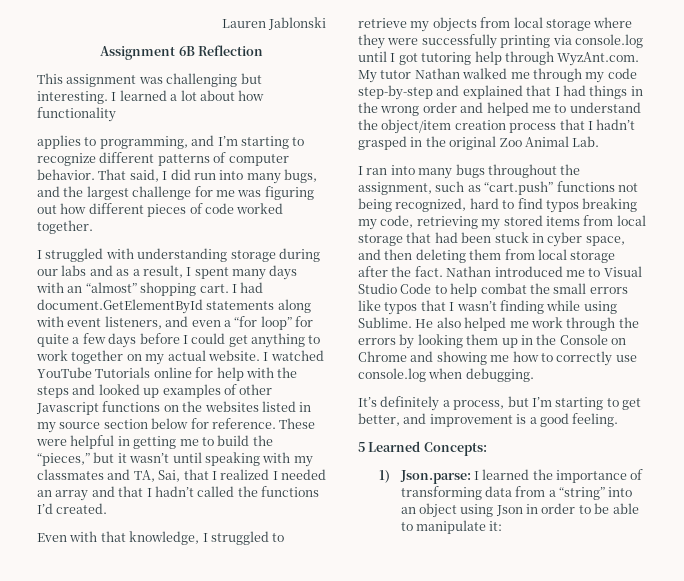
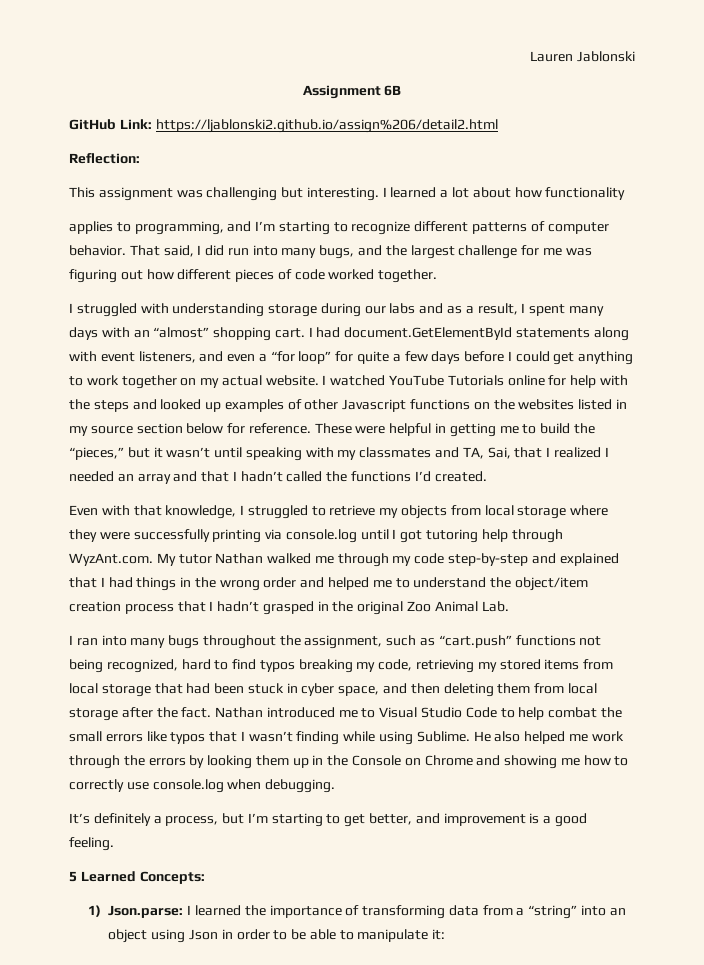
[197,45,263,56] Reflection -> [69,119,498,133] [69,153,140,164] // GitHub Link: https://ljablonski2.github.io/assign%206/detail2.html // Reflection:

